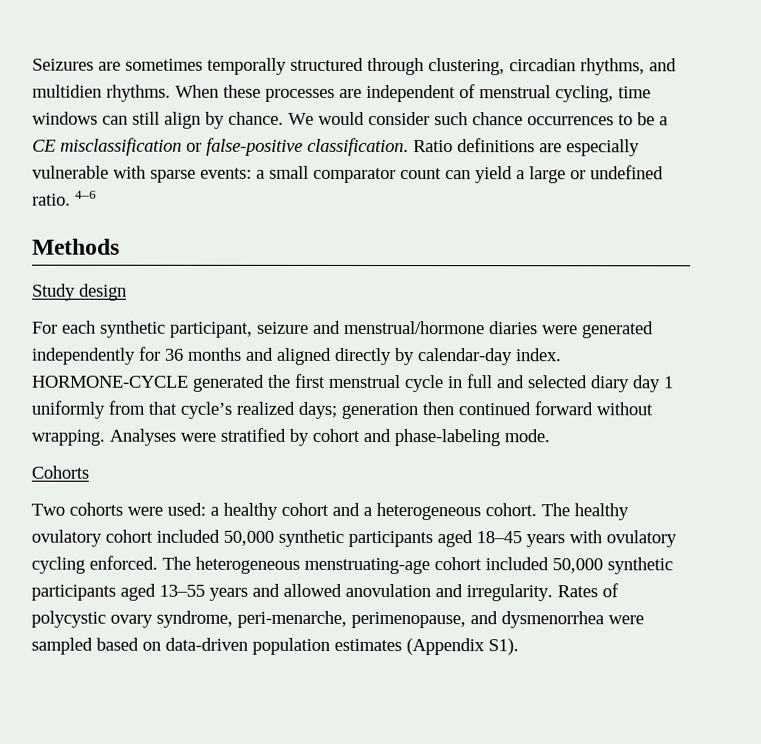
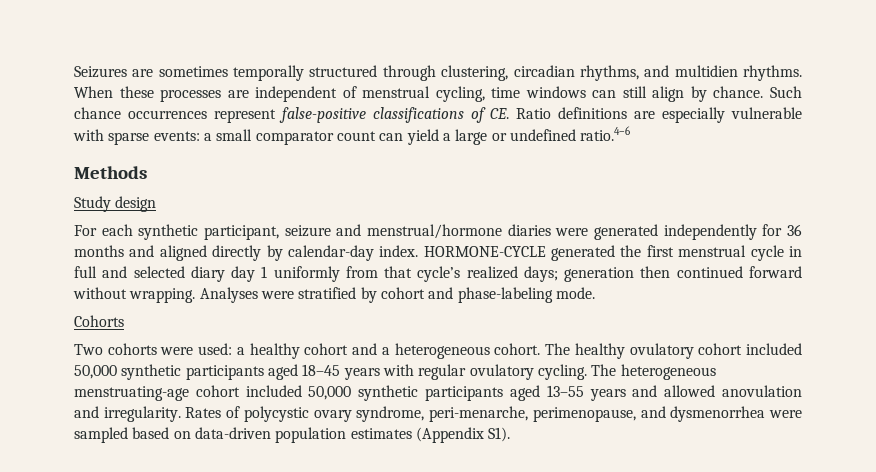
[288,111,668,126] [32,137,409,157] We would consider such chance occurrences to be a CE misclassification or false-positive classification. -> [770,86,802,98] [74,107,510,123] Such chance occurrences represent false-positive classifications of CE.
[32,190,97,206] ratio. 4–6 -> [580,126,631,141] ratio.4–6
[606,530,677,548] [31,555,158,574] ovulatory cycling enforced. -> [418,364,587,380] regular ovulatory cycling.

